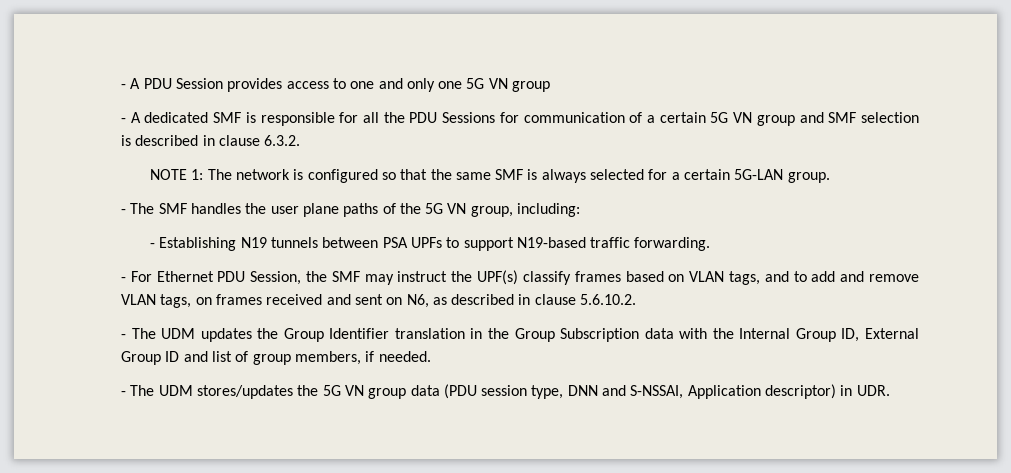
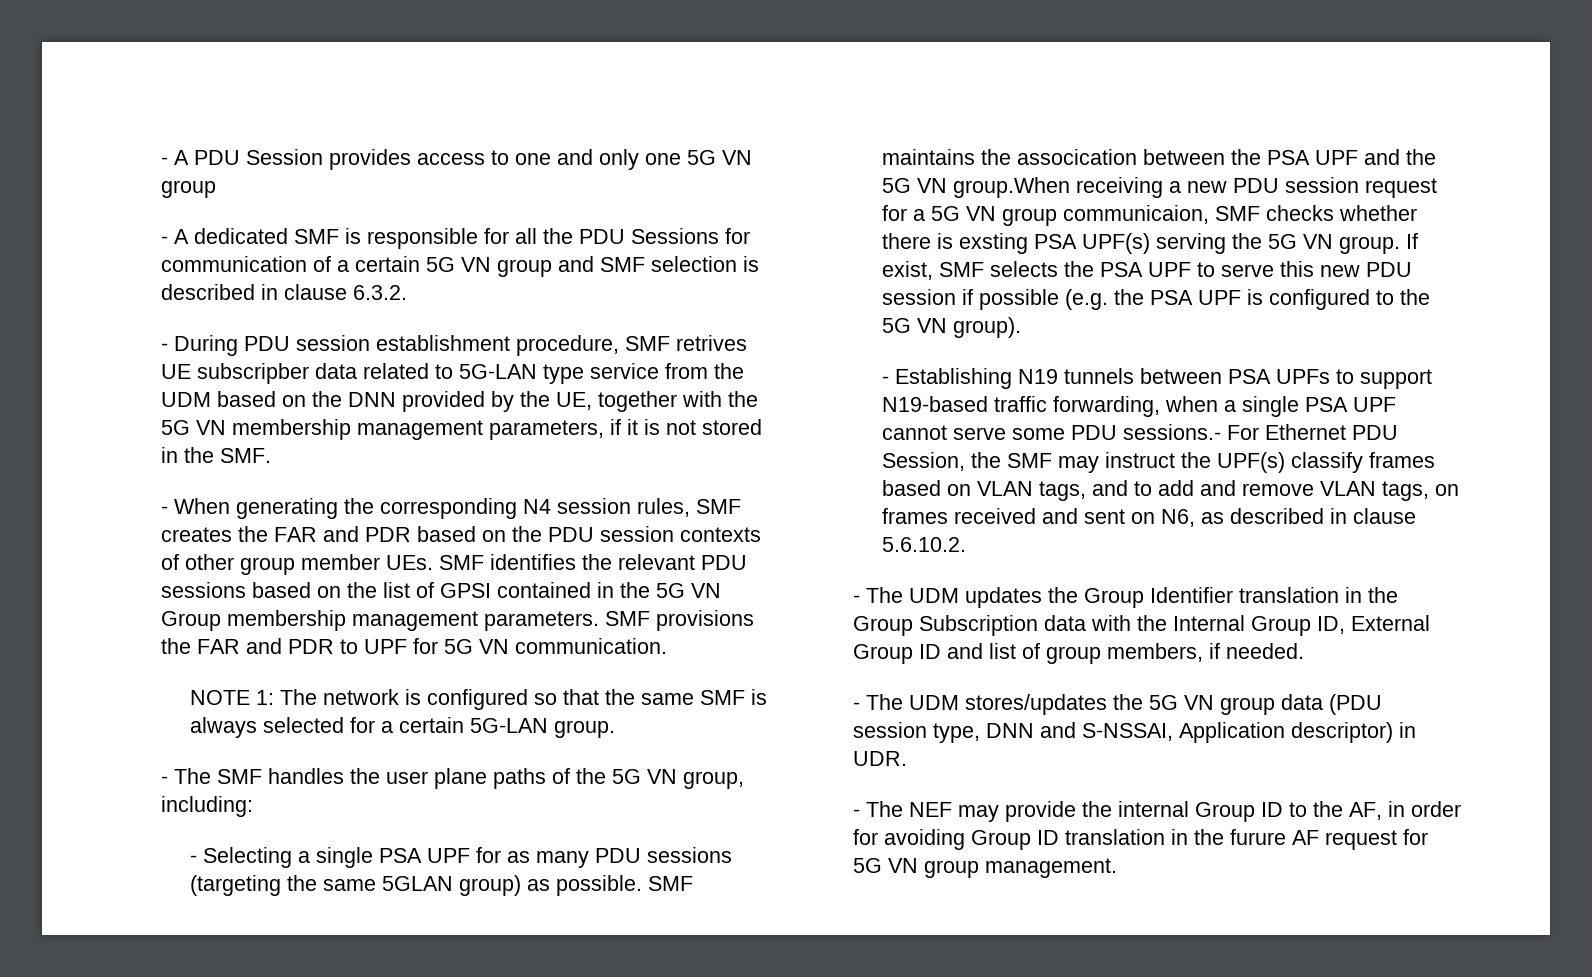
(301, 140) none -> [160,335,747,356] [160,363,744,384] [160,391,758,412] [160,419,762,440] [160,447,271,463] [160,498,741,519] [160,526,761,542] [160,554,747,575] [160,582,721,598] [160,610,754,631] [160,638,667,654] // - During PDU session establishment procedure, SMF retrives UE subscripber data related to 5G-LAN type service from the UDM based on the DNN provided by the UE, together with the 5G VN membership management parameters, if it is not stored in the SMF. // - When generating the corresponding N4 session rules, SMF creates the FAR and PDR based on the PDU session contexts of other group member UEs. SMF identifies the relevant PDU sessions based on the list of GPSI contained in the 5G VN Group membership management parameters. SMF provisions the FAR and PDR to UPF for 5G VN communication.
(581, 210) none -> [190,847,733,868] [190,875,694,896] [882,149,1437,165] [882,177,1438,198] [882,205,1418,226] [882,233,1419,254] [882,261,1413,280] [882,289,1431,310] [882,317,1022,338] // - Selecting a single PSA UPF for as many PDU sessions (targeting the same 5GLAN group) as possible. SMF maintains the assocication between the PSA UPF and the 5G VN group.When receiving a new PDU session request for a 5G VN group communicaion, SMF checks whether there is exsting PSA UPF(s) serving the 5G VN group. If exist, SMF selects the PSA UPF to serve this new PDU session if possible (e.g. the PSA UPF is configured to the 5G VN group).
[634,237,711,251] [120,277,126,282] forwarding. // - -> [1053,396,1397,417] [882,424,1222,440] forwarding, when a single PSA UPF cannot serve some PDU sessions.-
(890, 390) none -> [852,801,1461,822] [852,829,1428,850] [852,858,1117,878] // - The NEF may provide the internal Group ID to the AF, in order for avoiding Group ID translation in the furure AF request for 5G VN group management.

